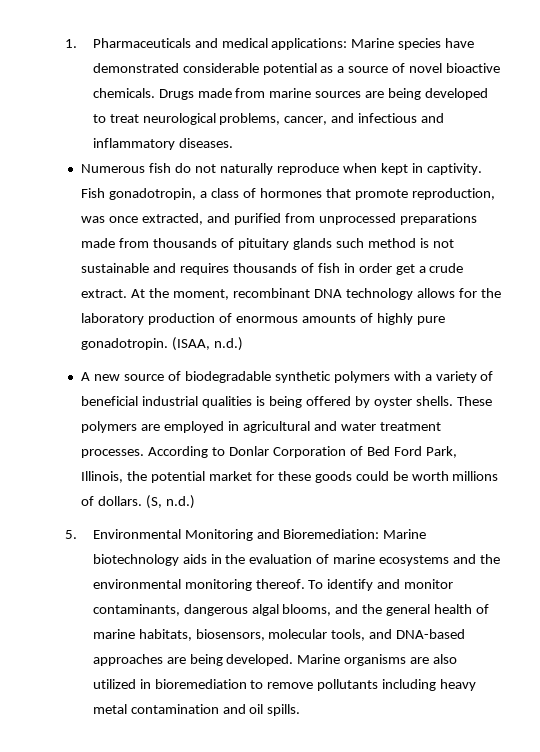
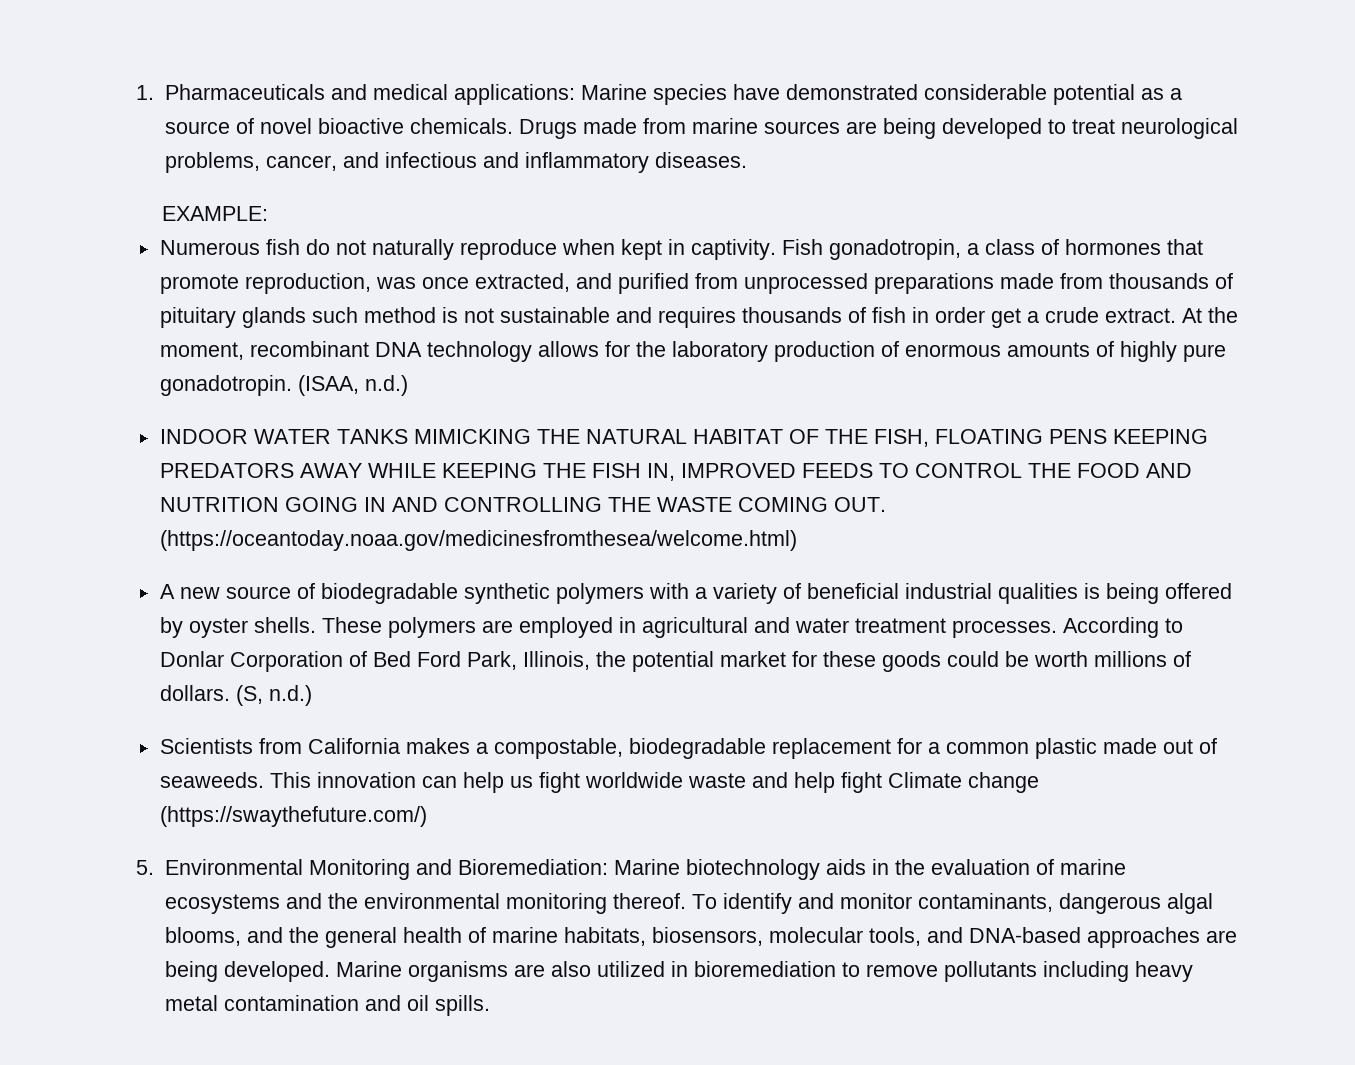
(233, 143) none -> [161,206,268,221] // EXAMPLE:
(244, 344) none -> [159,429,1208,447] [159,463,1192,481] [159,497,886,512] [159,530,797,551] // INDOOR WATER TANKS MIMICKING THE NATURAL HABITAT OF THE FISH, FLOATING PENS KEEPING PREDATORS AWAY WHILE KEEPING THE FISH IN, IMPROVED FEEDS TO CONTROL THE FOOD AND NUTRITION GOING IN AND CONTROLLING THE WASTE COMING OUT. (https://oceantoday.noaa.gov/medicinesfromthesea/welcome.html)
(196, 502) none -> [159,738,1217,759] [159,772,1039,793] [159,806,427,827] // Scientists from California makes a compostable, biodegradable replacement for a common plastic made out of seaweeds. This innovation can help us fight worldwide waste and help fight Climate change (https://swaythefuture.com/)

